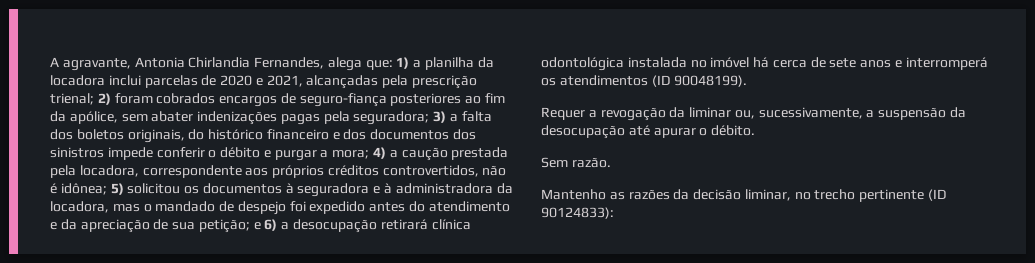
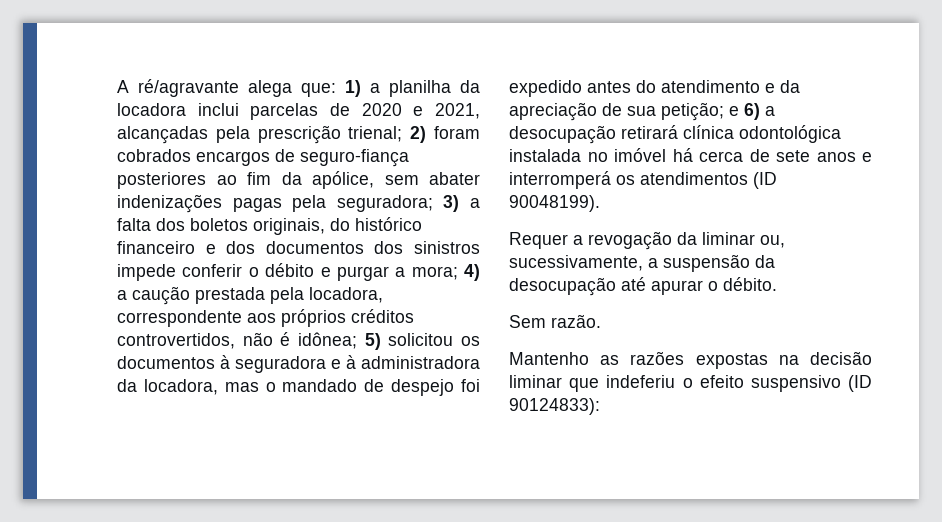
[62,57,325,71] agravante, Antonia Chirlandia Fernandes, -> [138,79,239,97] ré/agravante
[673,189,925,202] da decisão liminar, no trecho pertinente -> [695,351,872,369] [509,375,841,392] expostas na decisão liminar que indeferiu o efeito suspensivo

